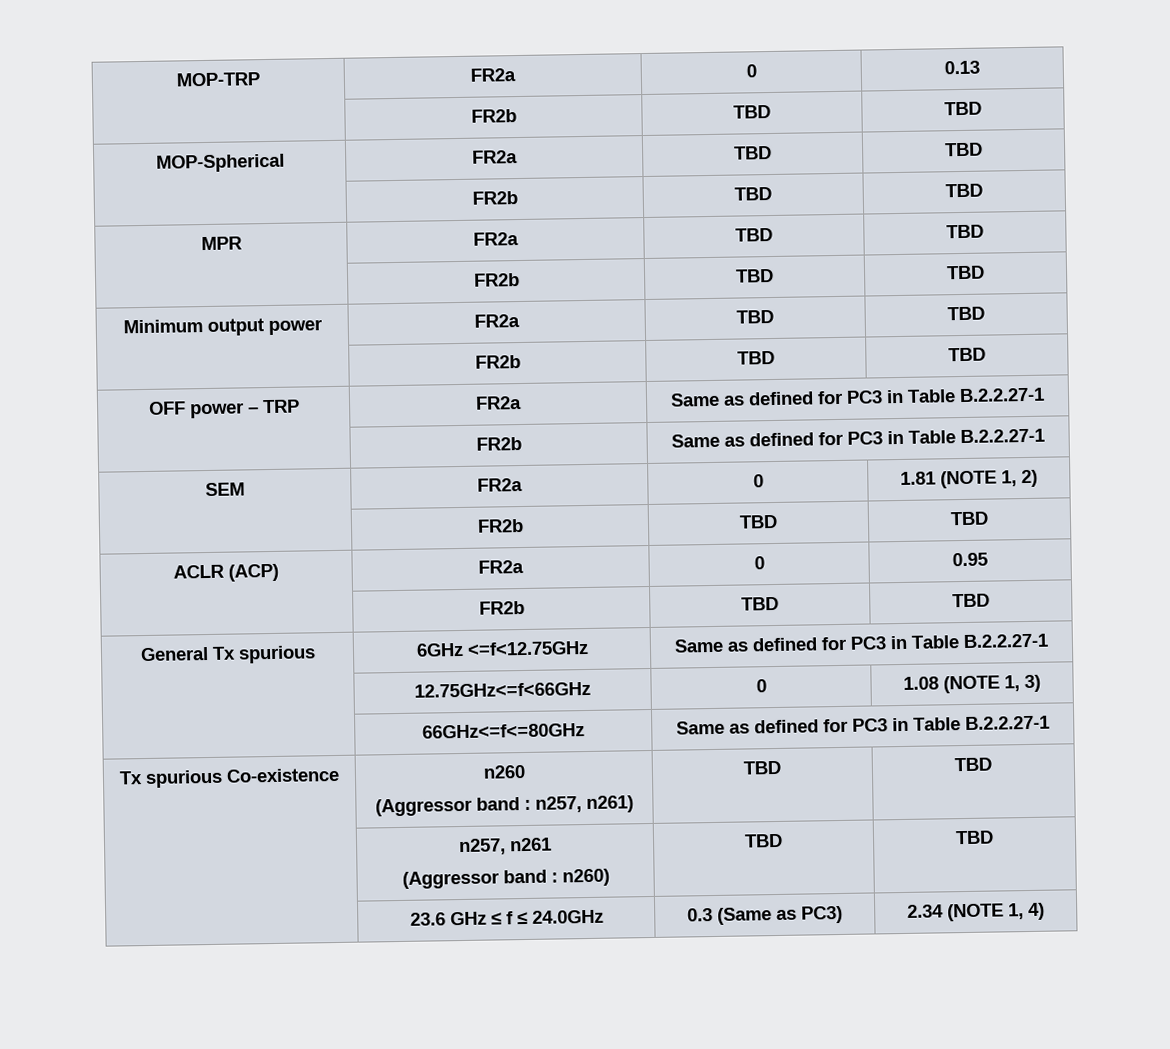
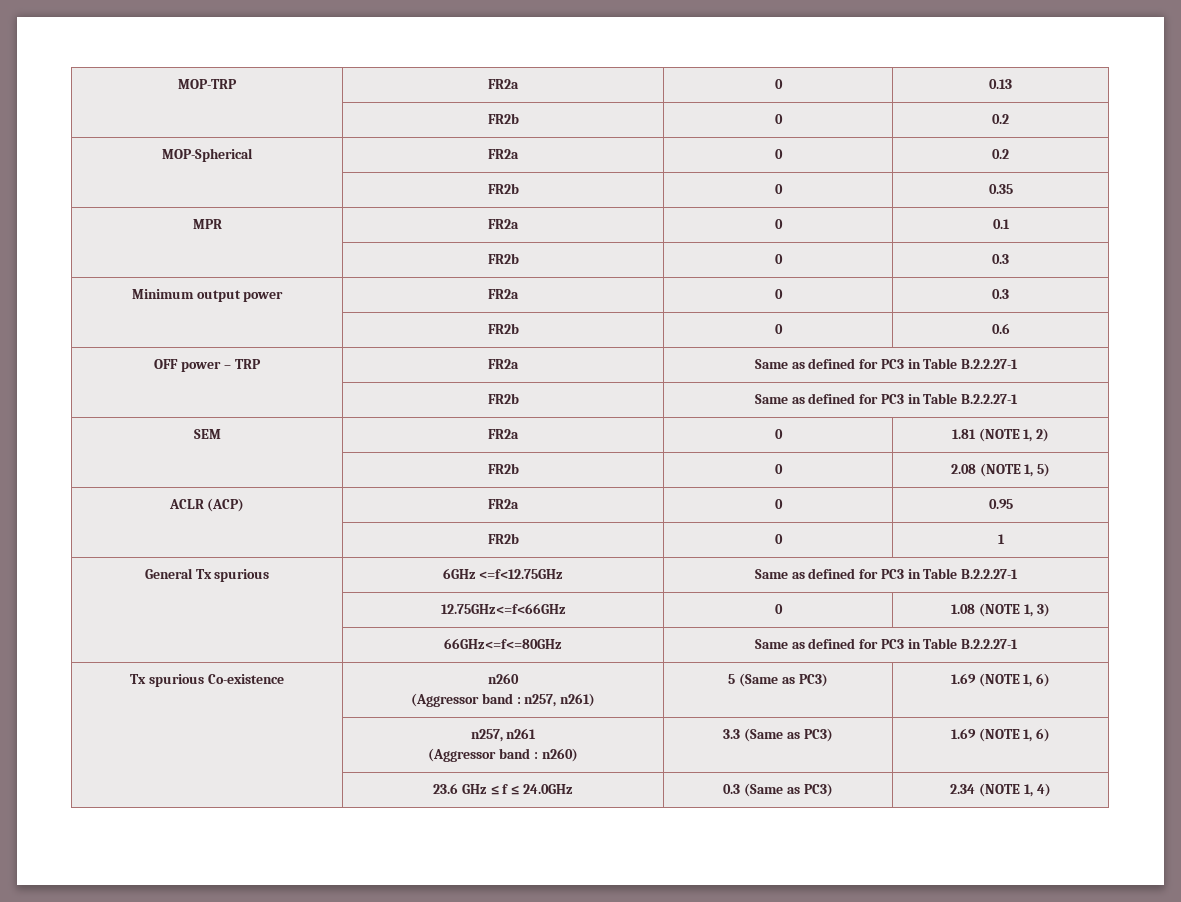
[733,105,771,119] [944,101,982,116] TBD | TBD -> [774,114,783,124] [992,114,1009,124] 0 | 0.2
[734,145,772,160] [944,142,983,157] [471,191,518,205] [734,186,772,201] [945,183,983,198] TBD | TBD // | FR2b | TBD | TBD -> [774,149,783,159] [992,149,1009,159] [487,183,519,194] [774,184,783,194] [988,184,1013,194] 0 | 0.2 // | FR2b | 0 | 0.35
[735,227,773,242] [946,224,984,239] [473,273,520,287] [735,268,774,283] [946,265,985,280] TBD | TBD // | FR2b | TBD | TBD -> [774,219,783,229] [992,219,1010,229] [487,253,519,264] [774,254,783,264] [992,254,1009,264] 0 | 0.1 // | FR2b | 0 | 0.3
[736,309,774,324] [947,306,985,321] [474,355,521,369] [737,350,775,365] [948,347,986,362] TBD | TBD // | FR2b | TBD | TBD -> [774,289,783,299] [992,289,1009,299] [487,323,519,334] [774,324,783,334] [991,323,1010,334] 0 | 0.3 // | FR2b | 0 | 0.6
[739,514,778,529] [950,511,989,526] TBD | TBD -> [774,464,783,474] [950,463,1051,477] 0 | 2.08 (NOTE 1, 5)
[741,596,779,611] [952,593,990,608] TBD | TBD -> [774,534,783,544] [997,534,1005,544] 0 | 1
[743,760,781,775] [954,757,992,772] TBD | TBD -> [728,673,828,687] [950,673,1051,687] 5 (Same as PC3) | 1.69 (NOTE 1, 6)
[744,833,783,848] [955,830,994,845] TBD | TBD -> [723,728,833,742] [950,728,1051,742] 3.3 (Same as PC3) | 1.69 (NOTE 1, 6)

